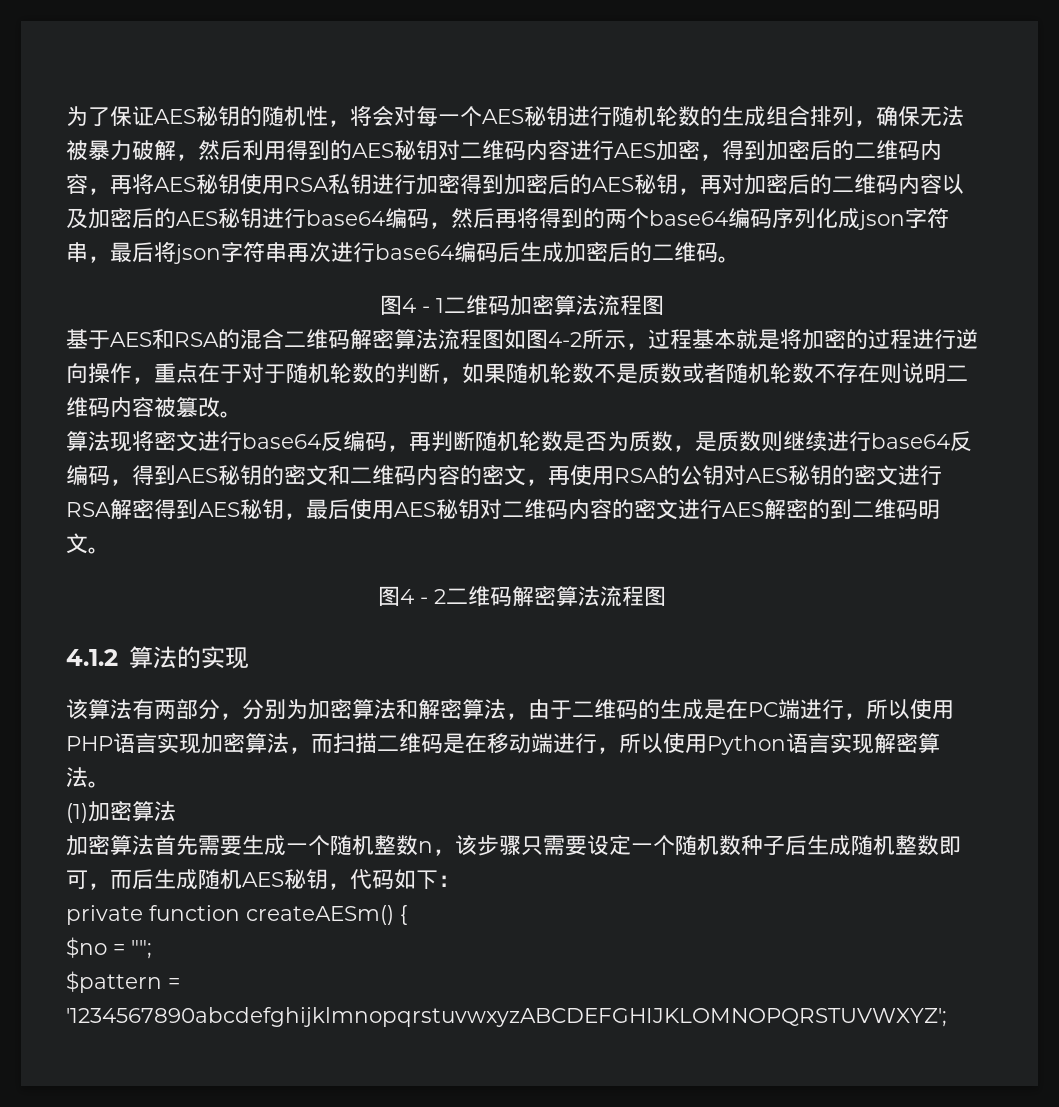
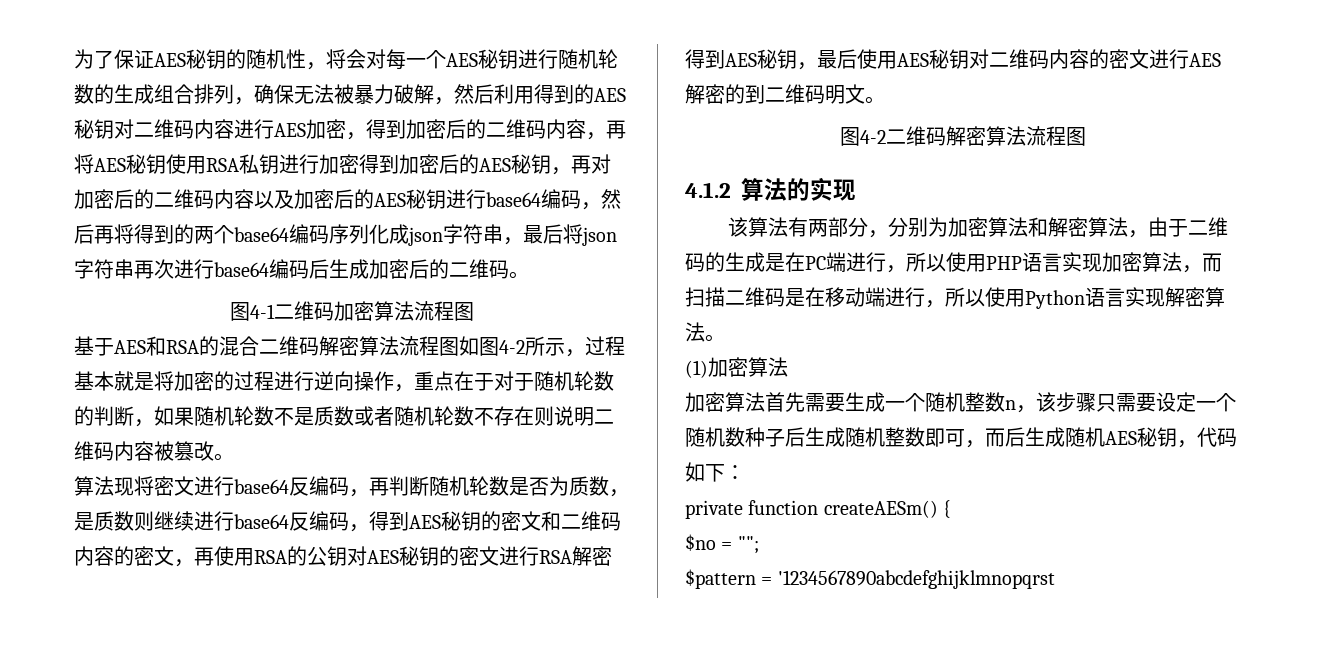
[402,298,444,313] 4 - 1 -> [249,304,275,319] 4-1
[400,589,446,604] 4 - 2 -> [859,130,886,144] 4-2
[66,1007,947,1027] '1234567890abcdefghijklmnopqrstuvwxyzABCDEFGHIJKLOMNOPQRSTUVWXYZ'; -> [777,570,1055,589] '1234567890abcdefghijklmnopqrst

